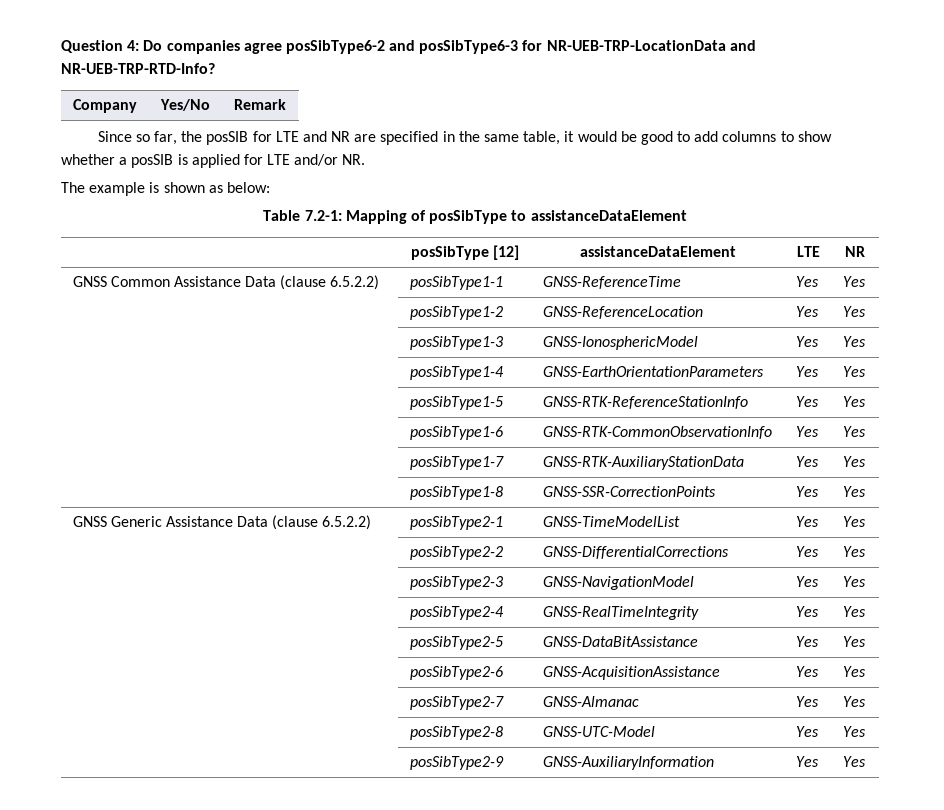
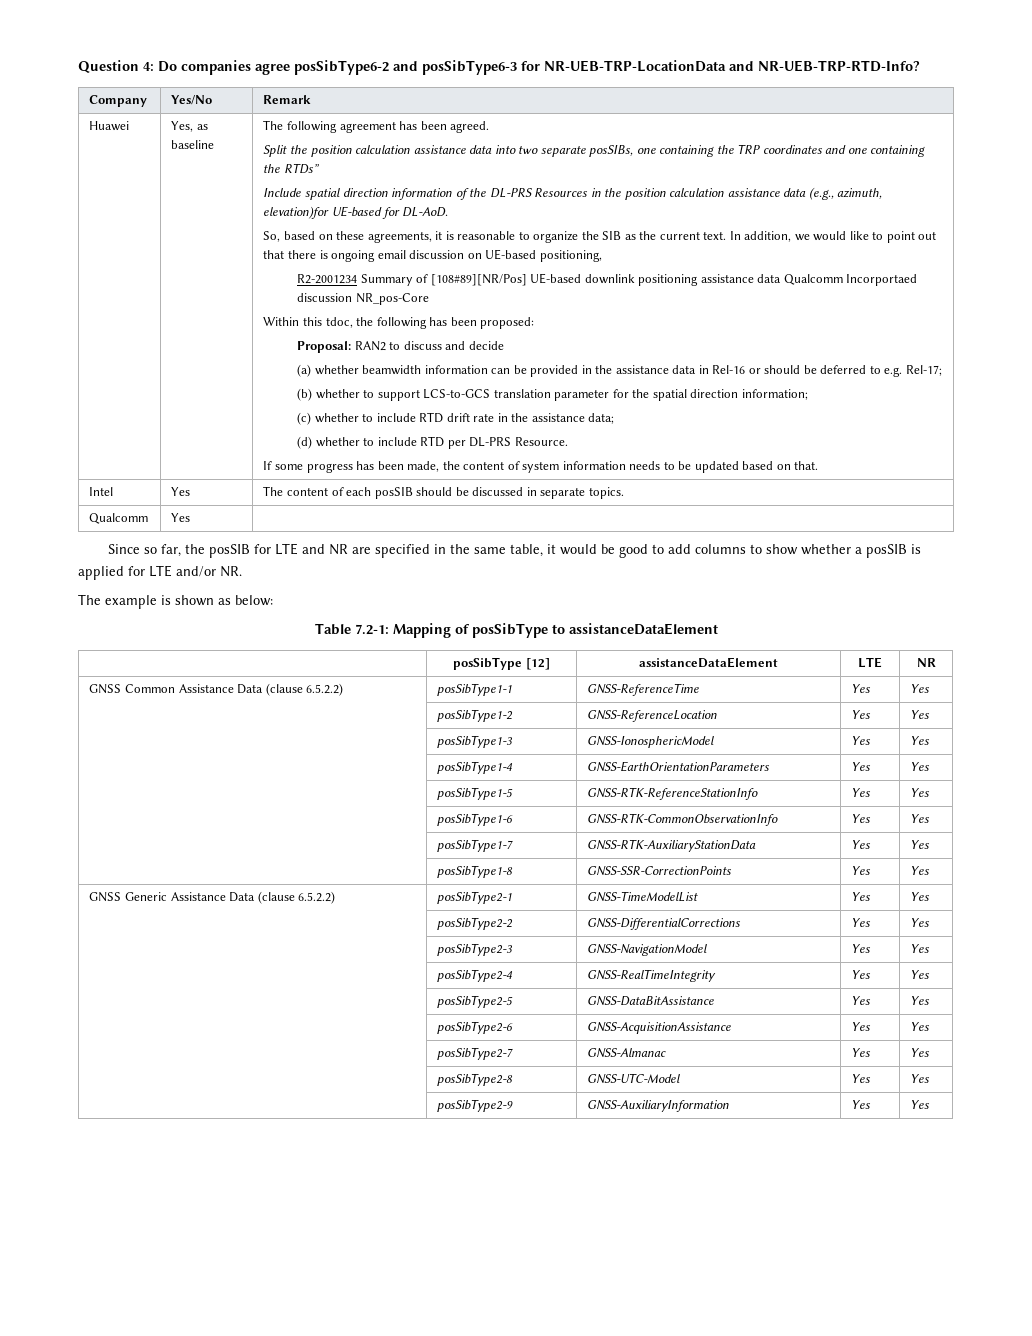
(286, 104) none -> [89,121,130,131] [171,121,208,132] [171,140,215,149] [263,120,490,133] [263,144,926,157] [263,163,320,174] [263,187,883,200] [263,206,449,219] [263,231,937,243] [263,249,602,262] [297,273,918,286] [297,293,429,305] [263,317,535,329] [297,341,504,353] [297,364,942,377] [297,388,808,401] [297,412,615,425] [297,436,568,449] [263,461,819,473] [89,487,114,496] [171,487,191,496] [263,486,624,499] [89,513,149,524] [171,513,191,522] // Huawei | Yes, as baseline | The following agreement has been agreed. // Split the position calculation assistance data into two separate posSIBs, one containing the TRP coordinates and one containing the RTDs” // Include spatial direction information of the DL-PRS Resources in the position calculation assistance data (e.g., azimuth, elevation)for UE-based for DL-AoD. // So, based on these agreements, it is reasonable to organize the SIB as the current text. In addition, we would like to point out that there is ongoing email discussion on UE-based positioning, // R2-2001234 Summary of [108#89][NR/Pos] UE-based downlink positioning assistance data Qualcomm Incorportaed discussion NR_pos-Core // Within this tdoc, the following has been proposed: // Proposal: RAN2 to discuss and decide // (a) whether beamwidth information can be provided in the assistance data in Rel-16 or should be deferred to e.g. Rel-17; // (b) whether to support LCS-to-GCS translation parameter for the spatial direction information; // (c) whether to include RTD drift rate in the assistance data; // (d) whether to include RTD per DL-PRS Resource. // If some progress has been made, the content of system information needs to be updated based on that. // Intel | Yes | The content of each posSIB should be discussed in separate topics. // Qualcomm | Yes |

